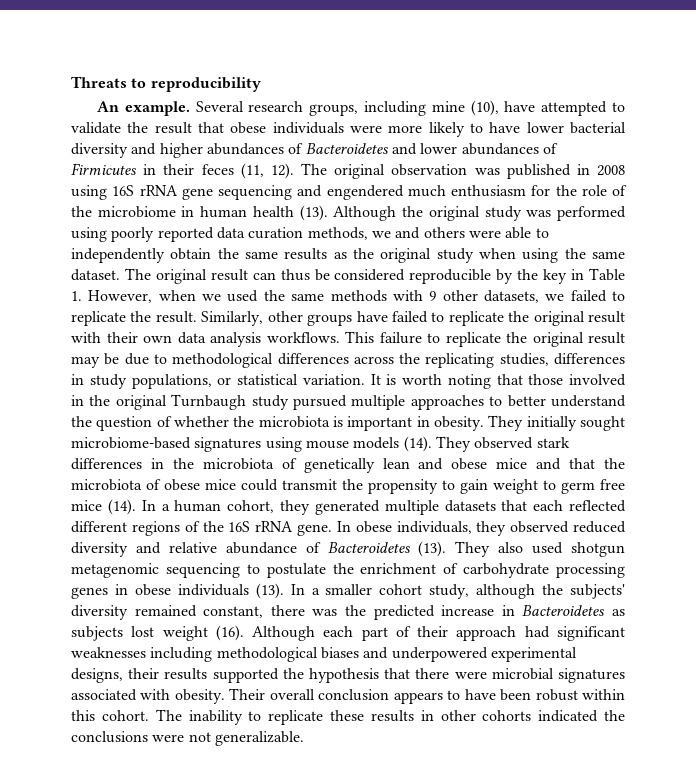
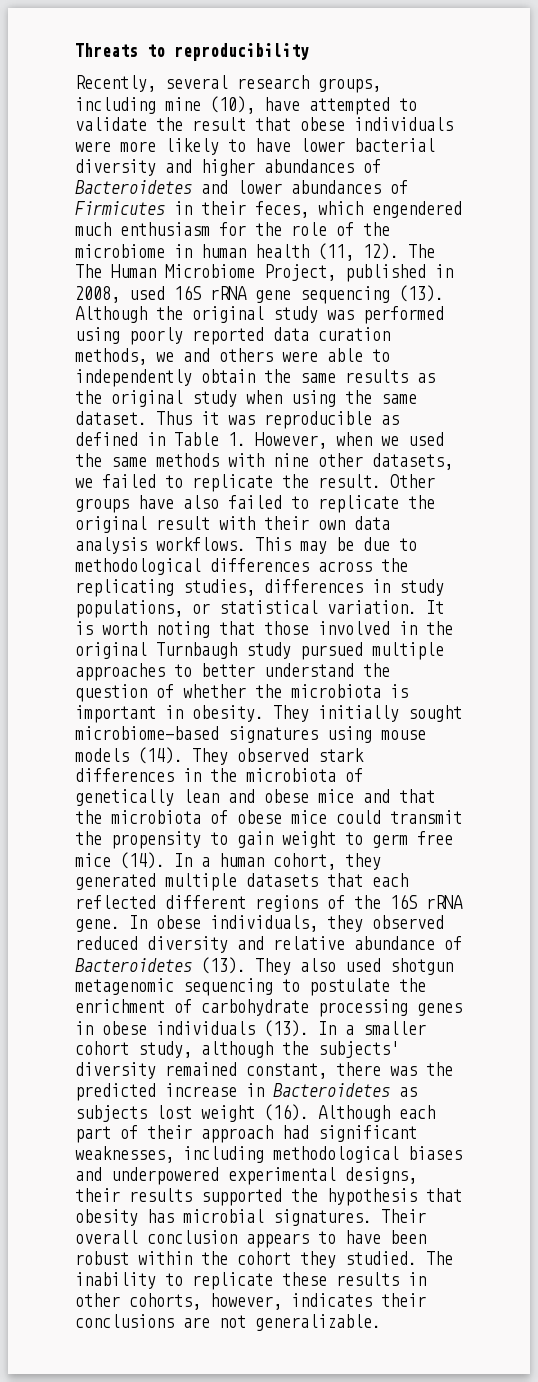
[96,101,244,116] An example. Several -> [75,75,228,92] Recently, several
[201,163,625,179] [71,185,323,200] feces (11, 12). The original observation was published in 2008 using 16S rRNA gene sequencing and -> [255,201,363,218] feces, which
(294, 211) none -> [318,243,435,261] [75,264,453,282] [75,285,390,304] (11, 12). The The Human Microbiome Project, published in 2008, used 16S rRNA gene sequencing
[124,268,568,284] The original result can thus be considered reproducible by the key -> [156,411,399,429] [75,432,138,446] Thus it was reproducible as defined
[429,291,437,301] 9 -> [273,453,309,467] nine
[201,311,303,326] Similarly, other -> [390,474,435,488] Other
(388, 316) none -> [183,495,219,509] also
[379,332,625,347] failure to replicate the original result -> (291, 544) none
[71,647,146,658] weaknesses -> [75,1146,174,1163] weaknesses,
[415,668,625,683] [71,689,225,704] there were microbial signatures associated with obesity. -> [75,1209,372,1226] obesity has microbial signatures.
[71,710,149,721] this cohort. -> [201,1251,417,1268] the cohort they studied.
[482,710,625,722] [71,731,185,743] cohorts indicated the conclusions were -> [129,1293,426,1310] [75,1314,210,1328] cohorts, however, indicates their conclusions are

